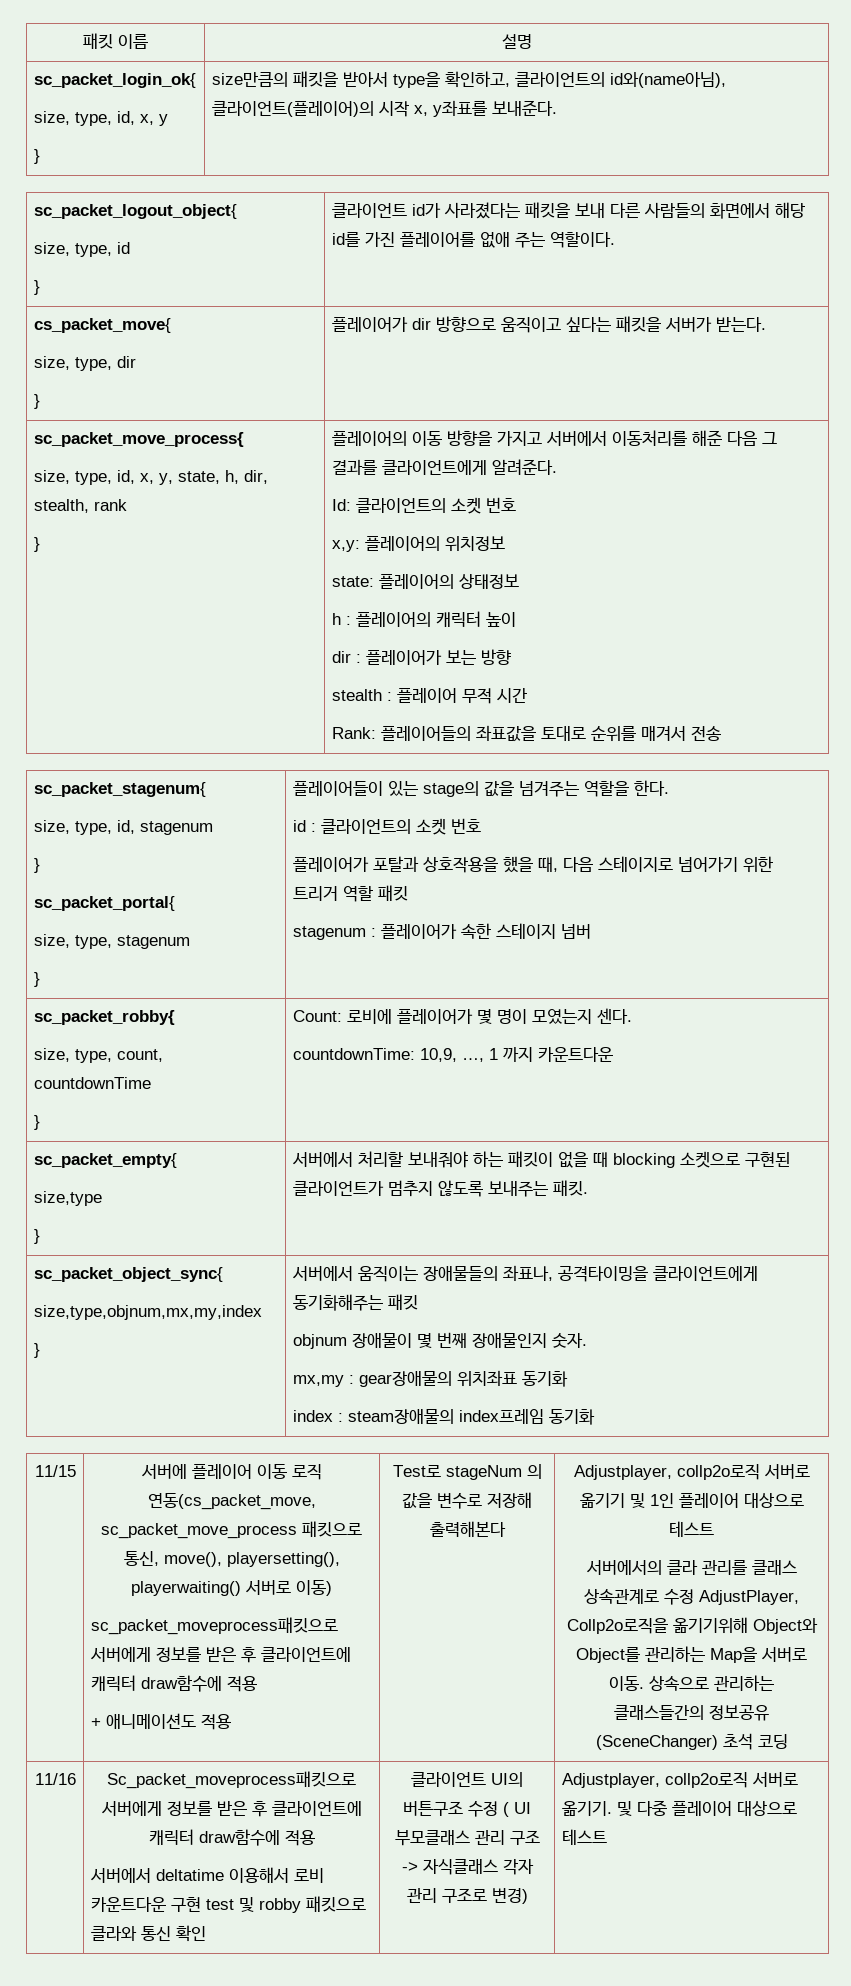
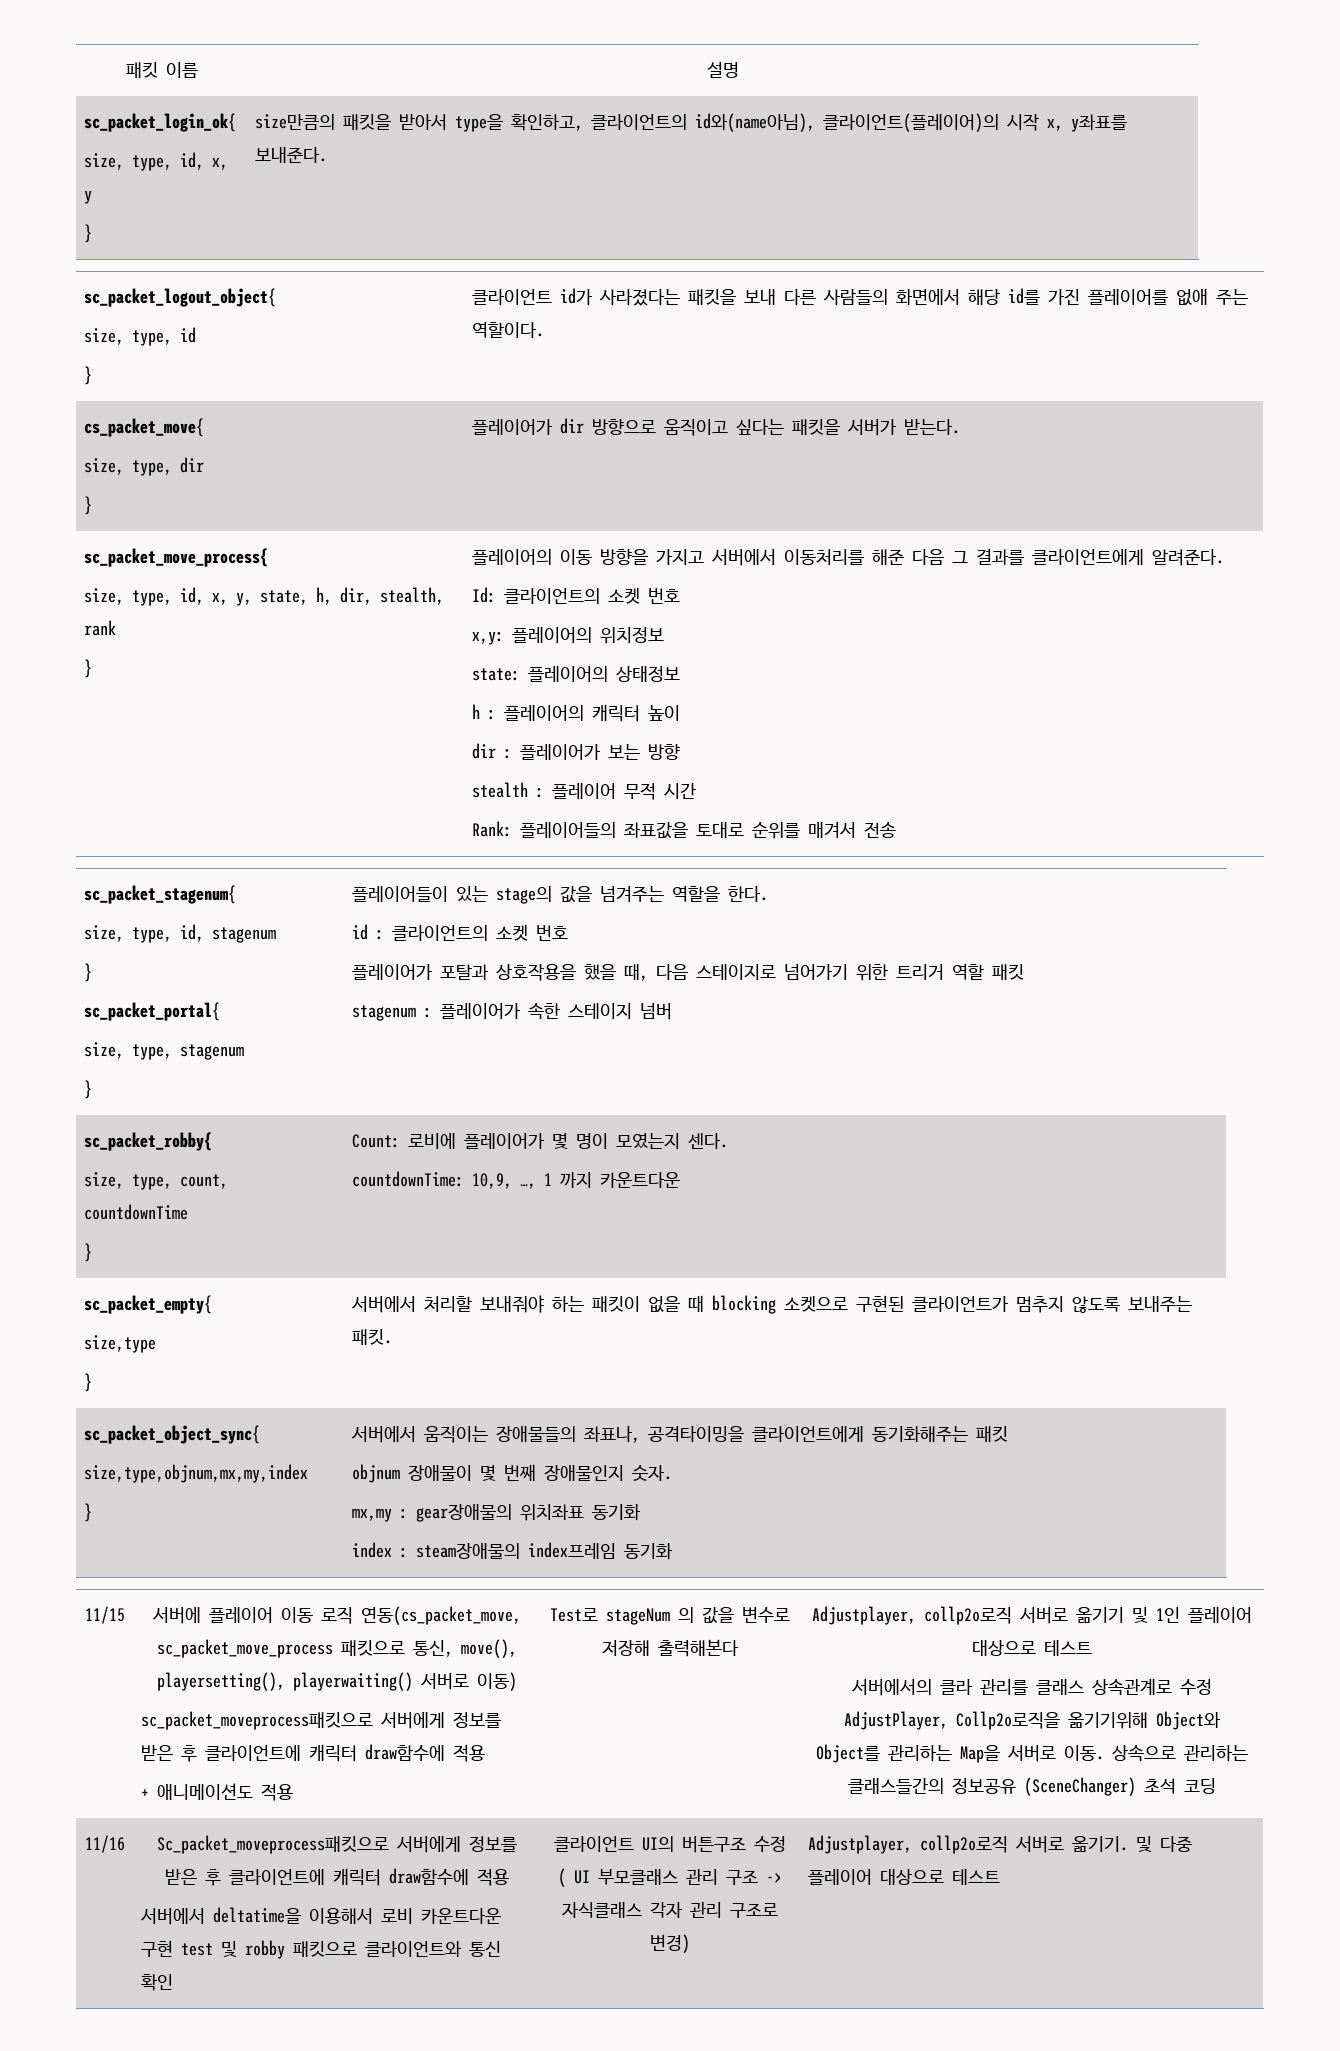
[155,1869,224,1881] deltatime -> [213,1907,302,1924] deltatime을
[90,1926,137,1941] 클라와 -> [365,1941,463,1957] 클라이언트와

